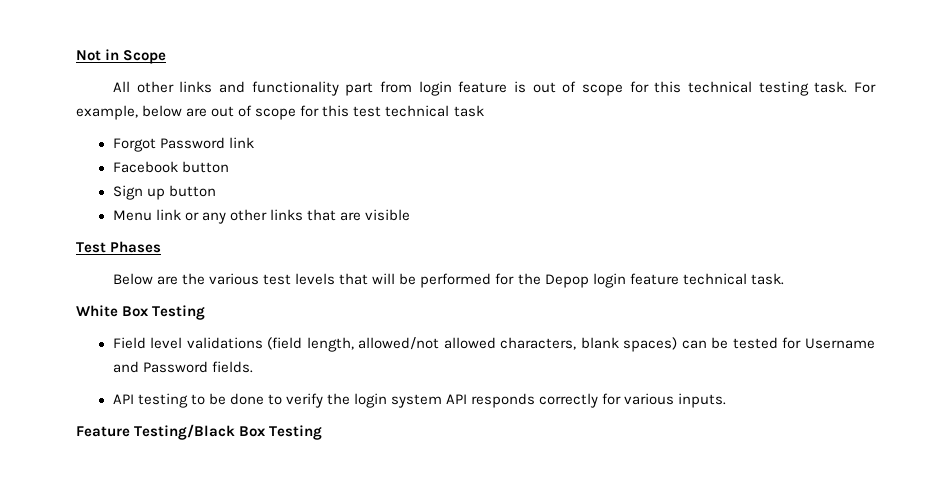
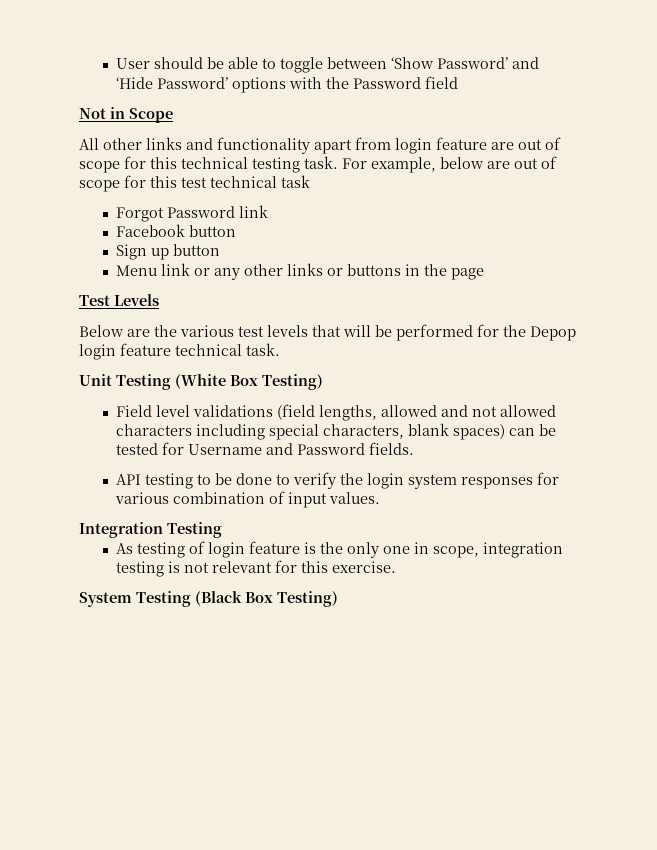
(76, 55) none -> [115,57,539,73] [115,76,458,93] User should be able to toggle between ‘Show Password’ and ‘Hide Password’ options with the Password field //
[345,82,374,96] part -> [314,139,352,154] apart
[513,81,526,93] is -> [491,142,514,150] are
[306,209,410,221] that are visible -> [326,264,484,280] or buttons in the page
[110,241,162,253] Phases -> [114,294,159,306] Levels
[76,305,206,320] White Box Testing -> [79,374,323,390] Unit Testing (White Box Testing)
[306,337,496,352] length, allowed/not allowed -> [318,405,556,421] [115,424,319,440] lengths, allowed and not allowed characters including special
[446,393,727,408] [76,424,323,440] API responds correctly for various inputs. // Feature Testing/Black Box Testing -> [460,472,559,489] [114,491,380,508] [79,522,222,538] [115,541,563,558] [115,560,396,577] [79,591,338,607] responses for various combination of input values. // Integration Testing // As testing of login feature is the only one in scope, integration testing is not relevant for this exercise. // System Testing (Black Box Testing)

